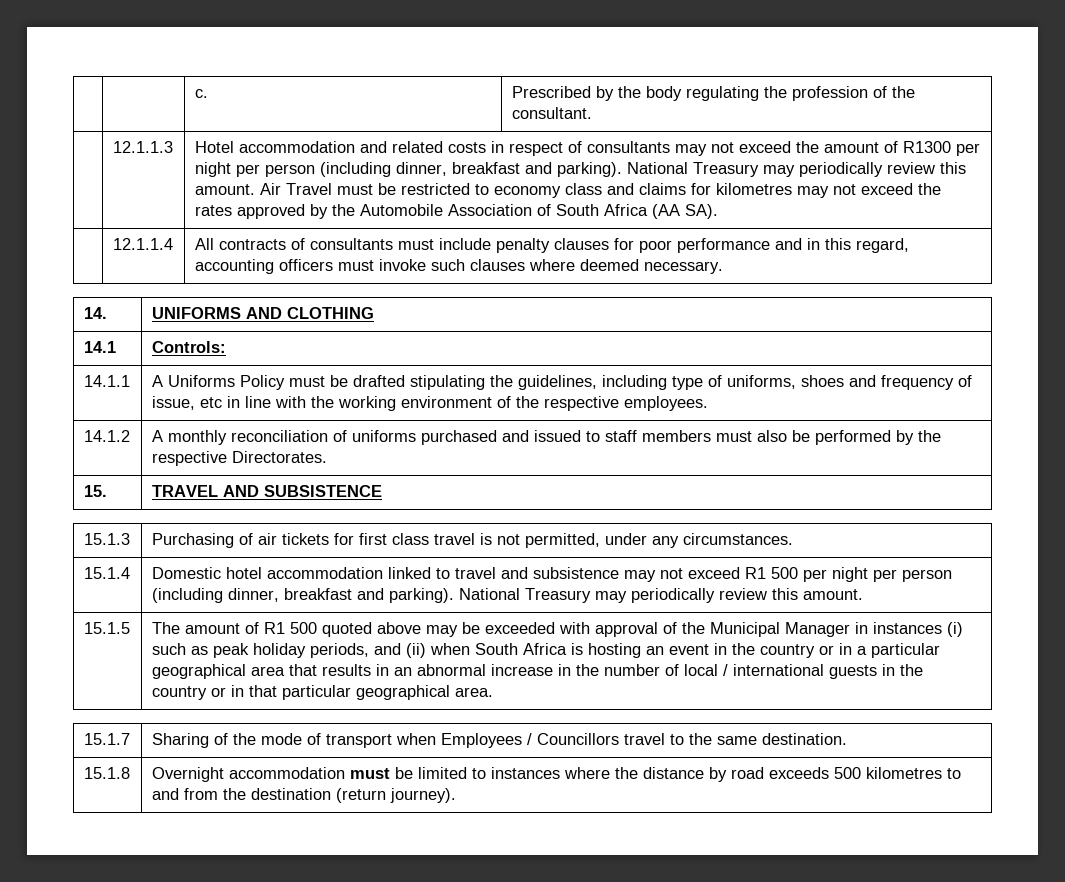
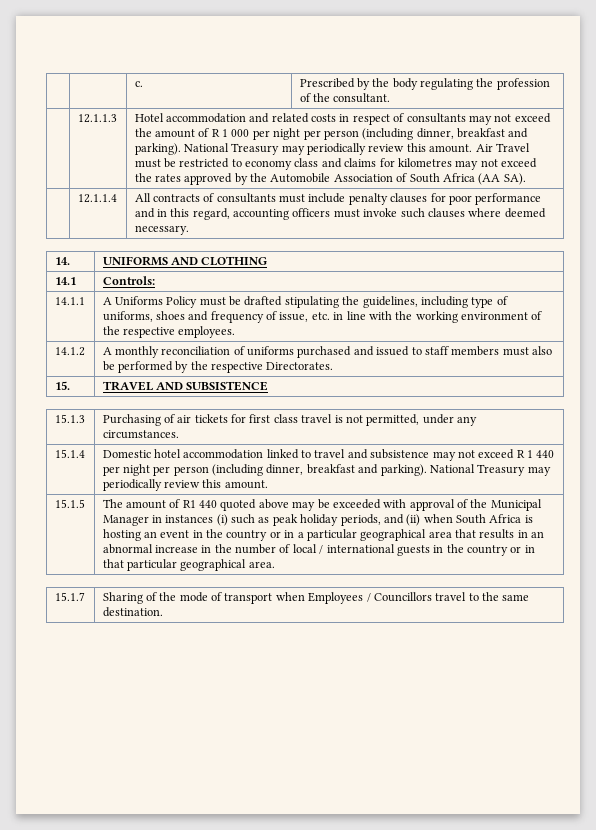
[902,141,951,153] R1300 -> [211,129,250,137] R 1 000
[199,397,222,408] etc -> [311,312,330,320] etc.
[744,567,798,579] R1 500 -> [516,450,555,458] R 1 440
[289,622,317,634] 500 -> [199,500,218,508] 440
[83,767,130,779] [151,767,961,782] [151,788,456,803] // 15.1.8 | Overnight accommodation must be limited to instances where the distance by road exceeds 500 kilometres to and from the destination (return journey). -> (163, 612) none

